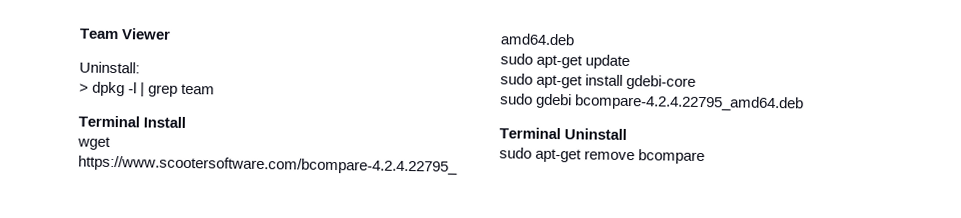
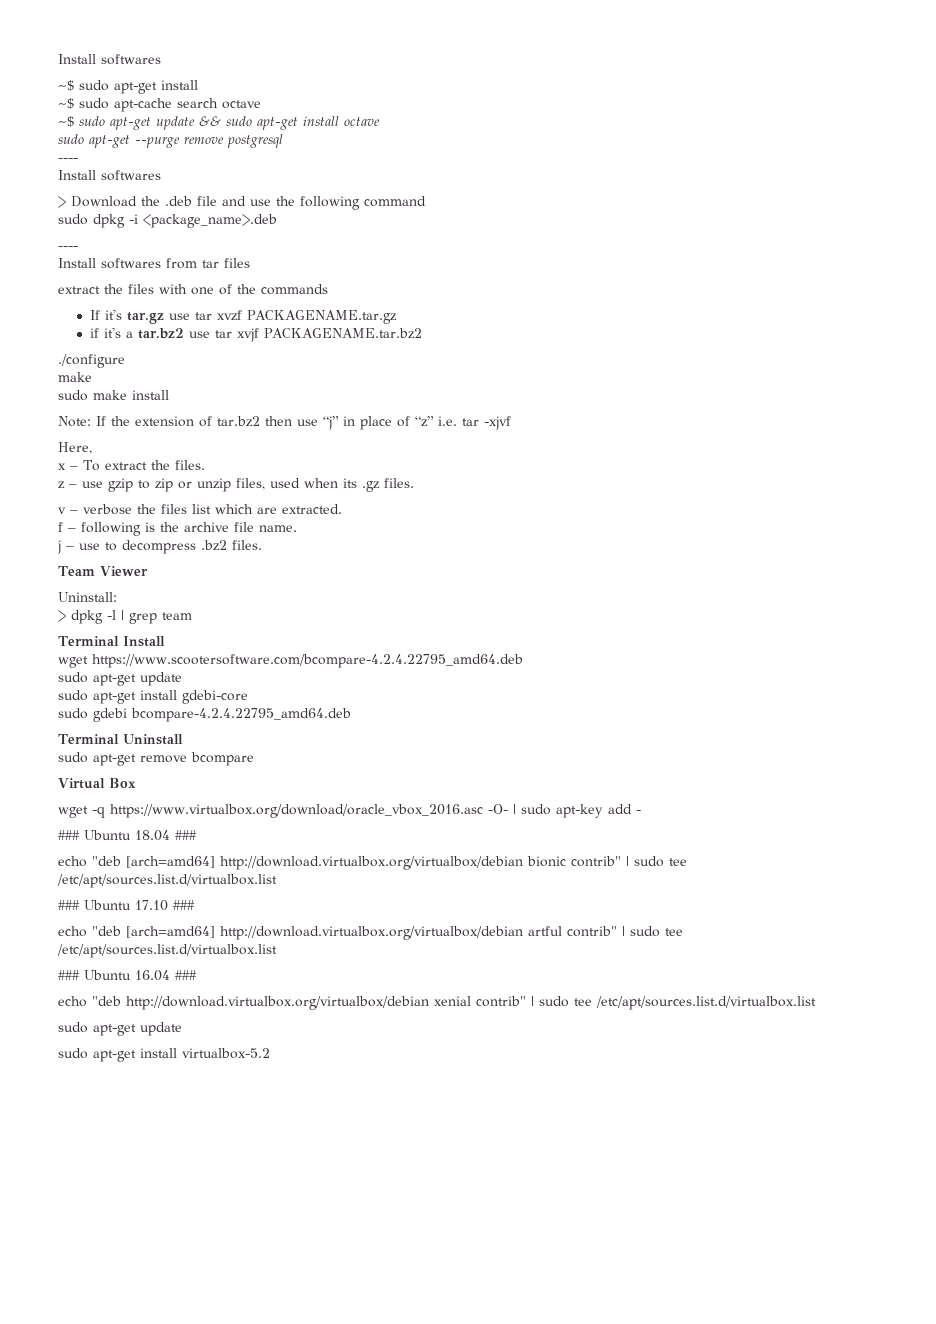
(79, 34) none -> [58,54,161,65] [58,80,198,94] [58,98,261,112] [58,116,380,130] [58,134,283,148] [58,158,78,162] [58,170,161,181] [58,196,426,210] [58,214,277,228] [58,246,78,250] [58,258,250,269] [58,284,328,295] [90,309,398,324] [90,327,423,342] [58,354,125,368] [58,372,92,382] [58,390,169,401] [58,416,511,430] [58,442,92,454] [58,460,205,471] [58,478,414,492] [58,504,342,515] [58,522,297,536] [57,540,262,554] Install softwares // ~$ sudo apt-get install // ~$ sudo apt-cache search octave // ~$ sudo apt-get update && sudo apt-get install octave // sudo apt-get --purge remove postgresql // ---- // Install softwares // > Download the .deb file and use the following command // sudo dpkg -i <package_name>.deb // ---- // Install softwares from tar files // extract the files with one of the commands // If it's tar.gz use tar xvzf PACKAGENAME.tar.gz // if it's a tar.bz2 use tar xvjf PACKAGENAME.tar.bz2 // ./configure // make // sudo make install // Note: If the extension of tar.bz2 then use “j” in place of “z” i.e. tar -xjvf // Here, // x – To extract the files. // z – use gzip to zip or unzip files, used when its .gz files. // v – verbose the files list which are extracted. // f – following is the archive file name. // j – use to decompress .bz2 files. //
(706, 157) none -> [58,778,136,789] [58,804,641,818] [58,830,197,841] [58,856,687,870] [57,874,277,888] [58,900,195,911] [58,926,683,940] [57,944,277,958] [58,970,197,981] [58,996,816,1010] [58,1022,182,1036] [58,1048,270,1062] // Virtual Box // wget -q https://www.virtualbox.org/download/oracle_vbox_2016.asc -O- | sudo apt-key add - // ### Ubuntu 18.04 ### // echo "deb [arch=amd64] http://download.virtualbox.org/virtualbox/debian bionic contrib" | sudo tee /etc/apt/sources.list.d/virtualbox.list // ### Ubuntu 17.10 ### // echo "deb [arch=amd64] http://download.virtualbox.org/virtualbox/debian artful contrib" | sudo tee /etc/apt/sources.list.d/virtualbox.list // ### Ubuntu 16.04 ### // echo "deb http://download.virtualbox.org/virtualbox/debian xenial contrib" | sudo tee /etc/apt/sources.list.d/virtualbox.list // sudo apt-get update // sudo apt-get install virtualbox-5.2

